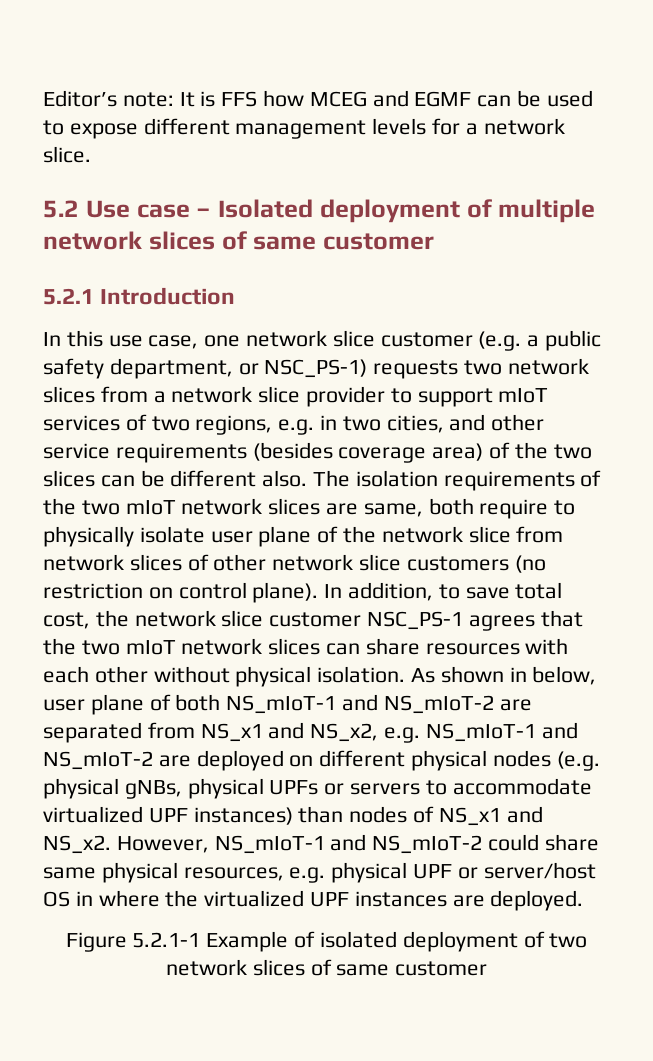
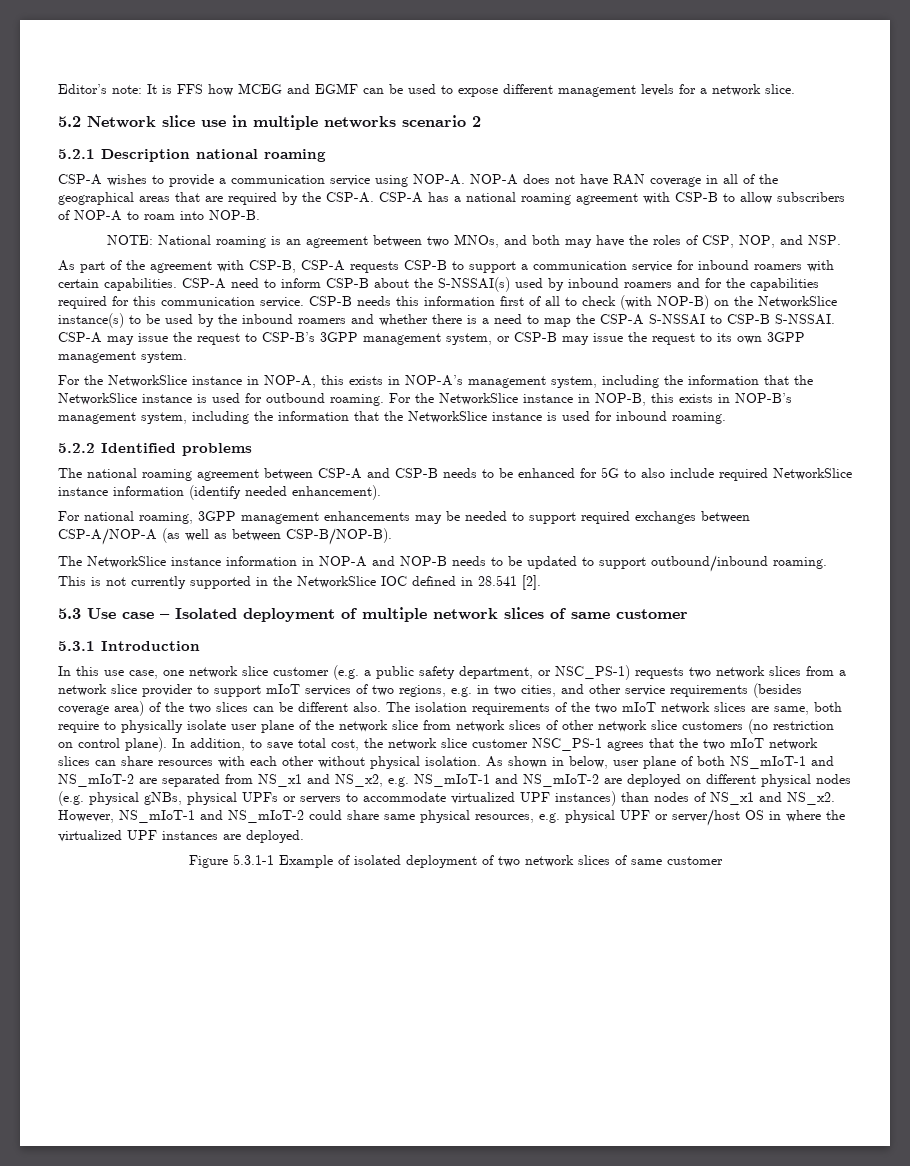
(79, 209) none -> [87,115,481,130] [58,149,326,162] [58,174,778,187] [58,192,845,205] [58,210,260,221] [107,234,842,248] [58,260,834,273] [58,277,819,292] [58,295,837,310] [58,313,835,328] [58,332,805,345] [58,351,187,363] [58,375,813,388] [58,393,792,406] [58,411,726,424] [58,443,252,456] [58,467,852,481] [58,485,381,500] [58,511,750,524] [58,528,392,545] [58,555,827,572] [58,575,541,590] [58,608,81,619] Network slice use in multiple networks scenario 2 // 5.2.1 Description national roaming // CSP-A wishes to provide a communication service using NOP-A. NOP-A does not have RAN coverage in all of the geographical areas that are required by the CSP-A. CSP-A has a national roaming agreement with CSP-B to allow subscribers of NOP-A to roam into NOP-B. // NOTE: National roaming is an agreement between two MNOs, and both may have the roles of CSP, NOP, and NSP. // As part of the agreement with CSP-B, CSP-A requests CSP-B to support a communication service for inbound roamers with certain capabilities. CSP-A need to inform CSP-B about the S-NSSAI(s) used by inbound roamers and for the capabilities required for this communication service. CSP-B needs this information first of all to check (with NOP-B) on the NetworkSlice instance(s) to be used by the inbound roamers and whether there is a need to map the CSP-A S-NSSAI to CSP-B S-NSSAI. CSP-A may issue the request to CSP-B’s 3GPP management system, or CSP-B may issue the request to its own 3GPP management system. // For the NetworkSlice instance in NOP-A, this exists in NOP-A’s management system, including the information that the NetworkSlice instance is used for outbound roaming. For the NetworkSlice instance in NOP-B, this exists in NOP-B’s management system, including the information that the NetworkSlice instance is used for inbound roaming. // 5.2.2 Identified problems // The national roaming agreement between CSP-A and CSP-B needs to be enhanced for 5G to also include required NetworkSlice instance information (identify needed enhancement). // For national roaming, 3GPP management enhancements may be needed to support required exchanges between CSP-A/NOP-A (as well as between CSP-B/NOP-B). // The NetworkSlice instance information in NOP-A and NOP-B needs to be updated to support outbound/inbound roaming. This is not currently supported in the NetworkSlice IOC defined in 28.541 [2]. // 5.3
[43,288,94,305] 5.2.1 -> [58,641,95,651] 5.3.1
[132,932,201,948] 5.2.1-1 -> [232,854,274,865] 5.3.1-1

